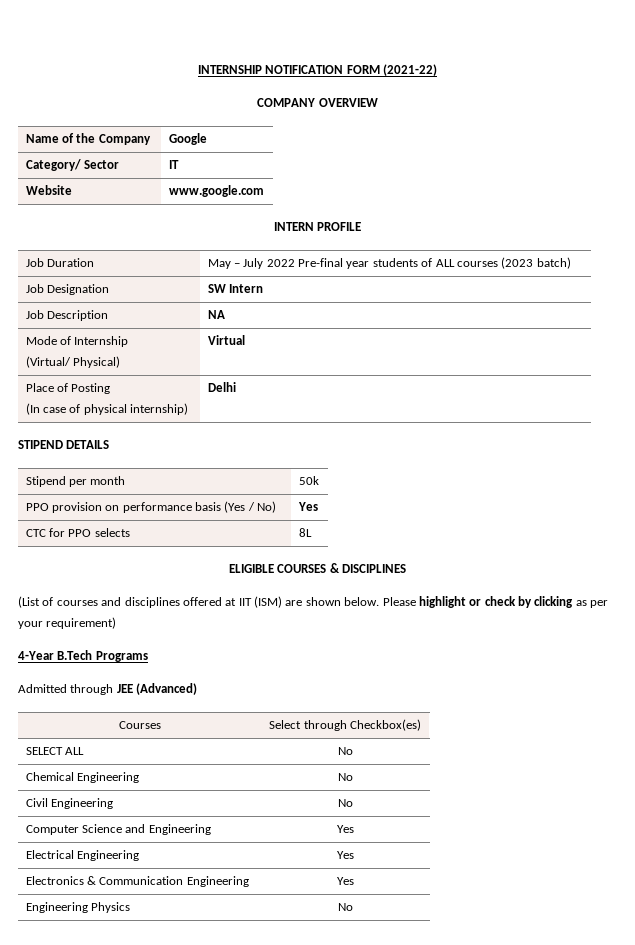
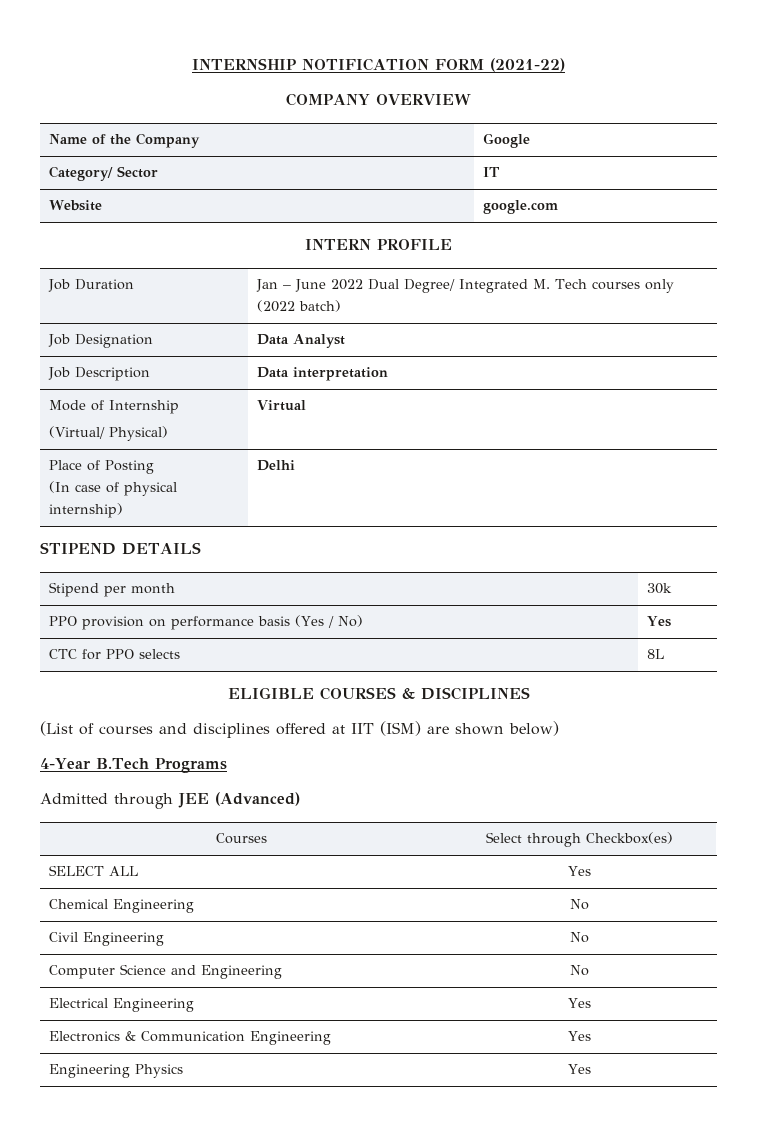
[168,185,264,197] www.google.com -> [483,200,559,214] google.com
[207,257,534,269] May – July 2022 Pre-final year students of ALL courses (2023 -> [256,279,675,293] [257,300,296,312] Jan – June 2022 Dual Degree/ Integrated M. Tech courses only (2022
[207,284,263,293] SW Intern -> [257,334,346,348] Data Analyst
[207,310,225,319] NA -> [257,367,389,381] Data interpretation
[298,476,319,485] 50k -> [647,583,673,594] 30k
[344,596,609,608] [18,617,117,629] below. Please highlight or check by clicking as per your requirement) -> [509,721,559,736] below)
[337,747,353,755] No -> [567,866,591,876] Yes
[336,825,354,833] Yes -> [569,965,589,976] No
[337,903,353,911] No -> [567,1064,591,1074] Yes

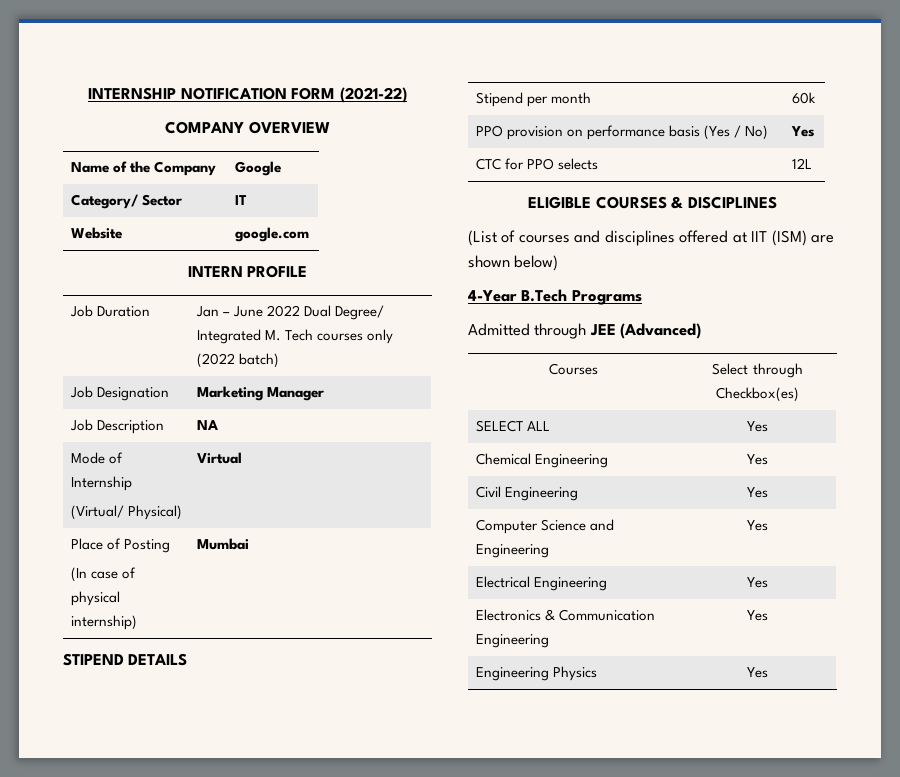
[257,334,346,348] Data Analyst -> [196,386,324,401] Marketing Manager
[257,367,389,381] Data interpretation -> [196,420,218,430] NA
[257,460,296,471] Delhi -> [196,538,249,550] Mumbai
[647,583,673,594] 30k -> [791,92,816,104] 60k
[647,649,665,659] 8L -> [791,158,812,169] 12L
[569,899,589,910] No -> [747,454,768,465] Yes
[569,932,589,943] No -> [747,487,768,498] Yes
[569,965,589,976] No -> [747,520,768,531] Yes

